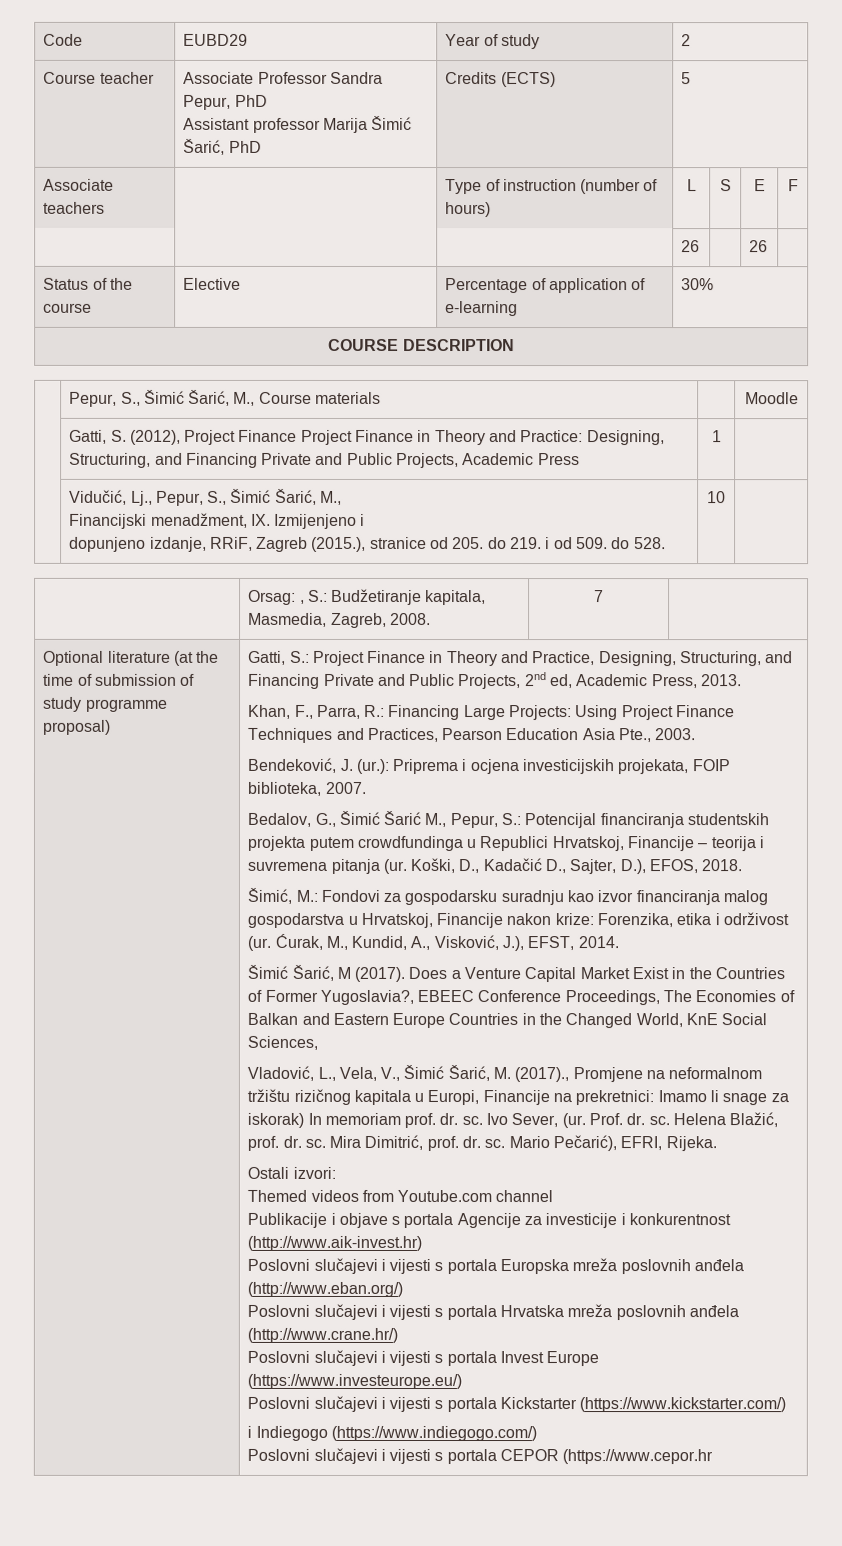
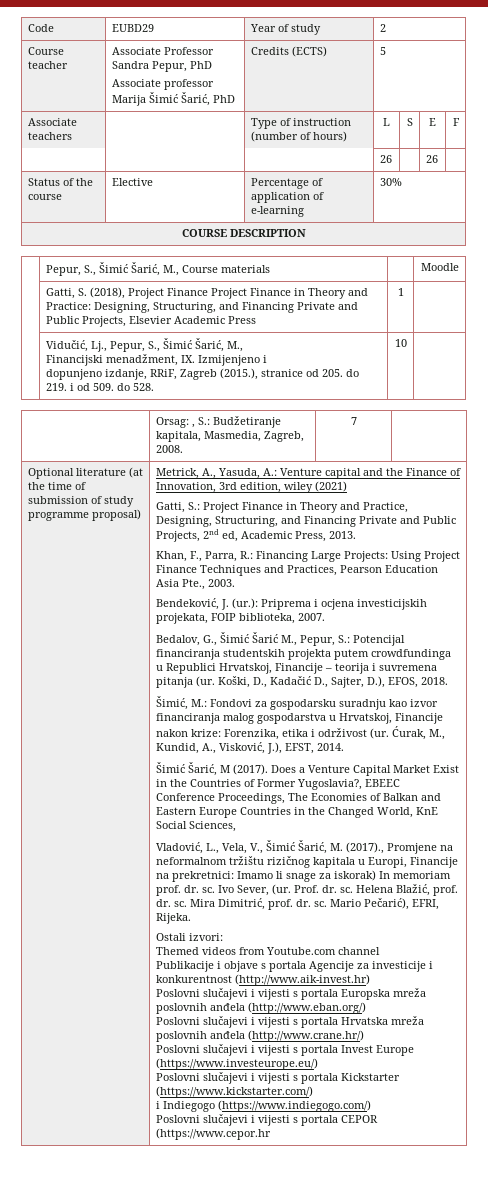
[183,117,251,130] Assistant -> [111,79,161,87] Associate
[129,429,181,445] (2012), -> [89,287,125,299] (2018),
(460, 460) none -> [128,316,172,324] Elsevier
(112, 727) none -> [155,468,461,479] [155,481,347,493] Metrick, A., Yasuda, A.: Venture capital and the Finance of Innovation, 3rd edition, wiley (2021) //

